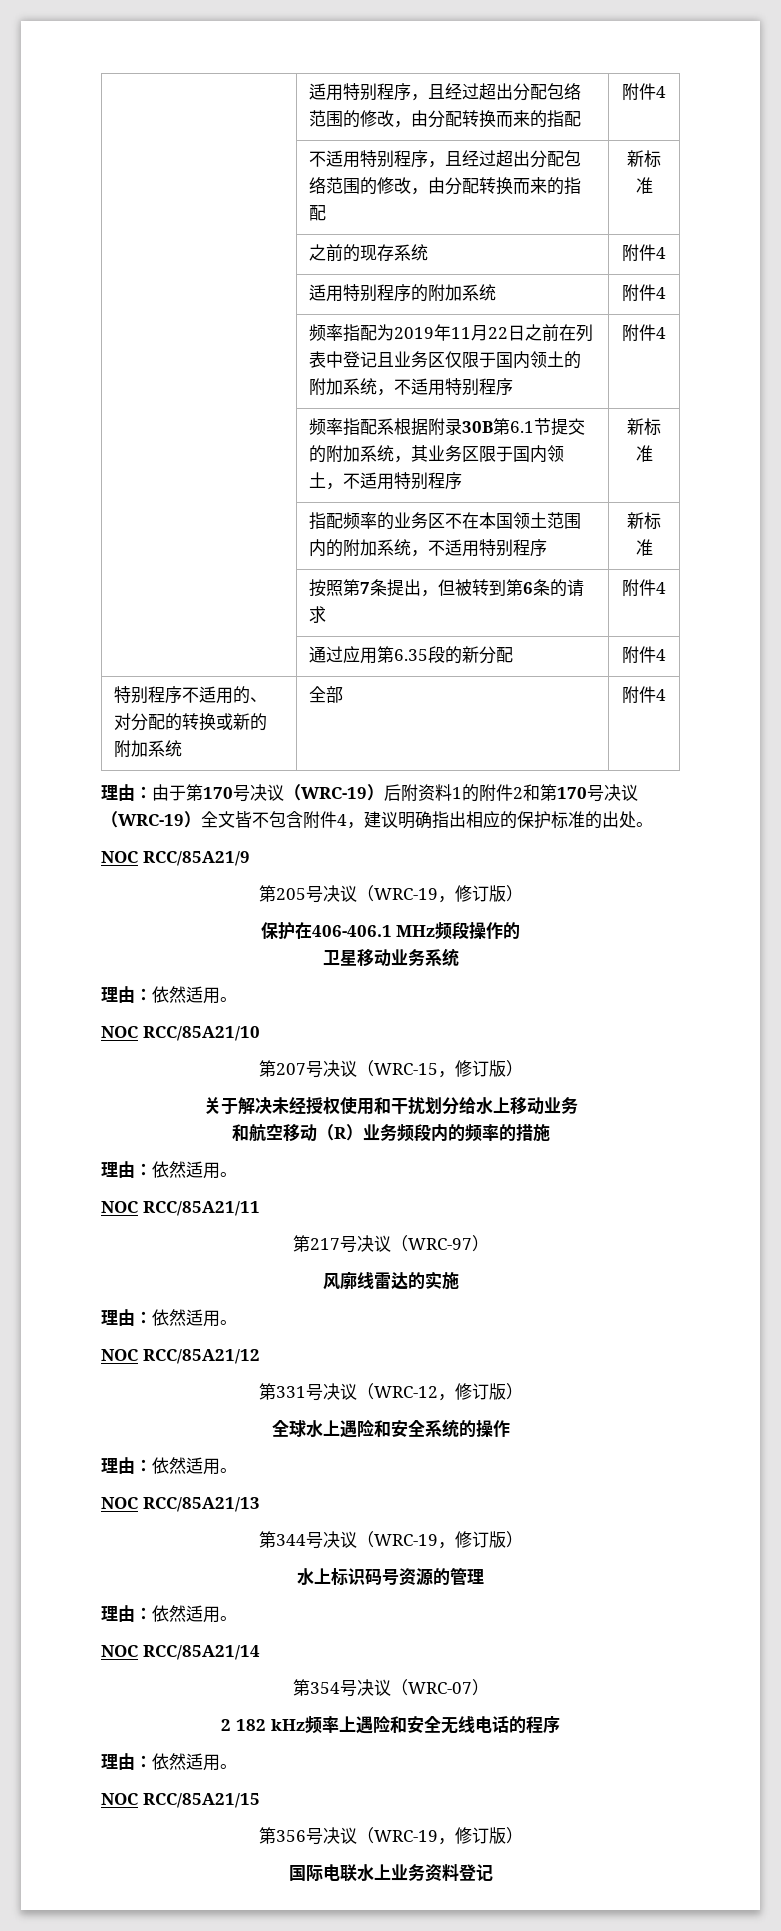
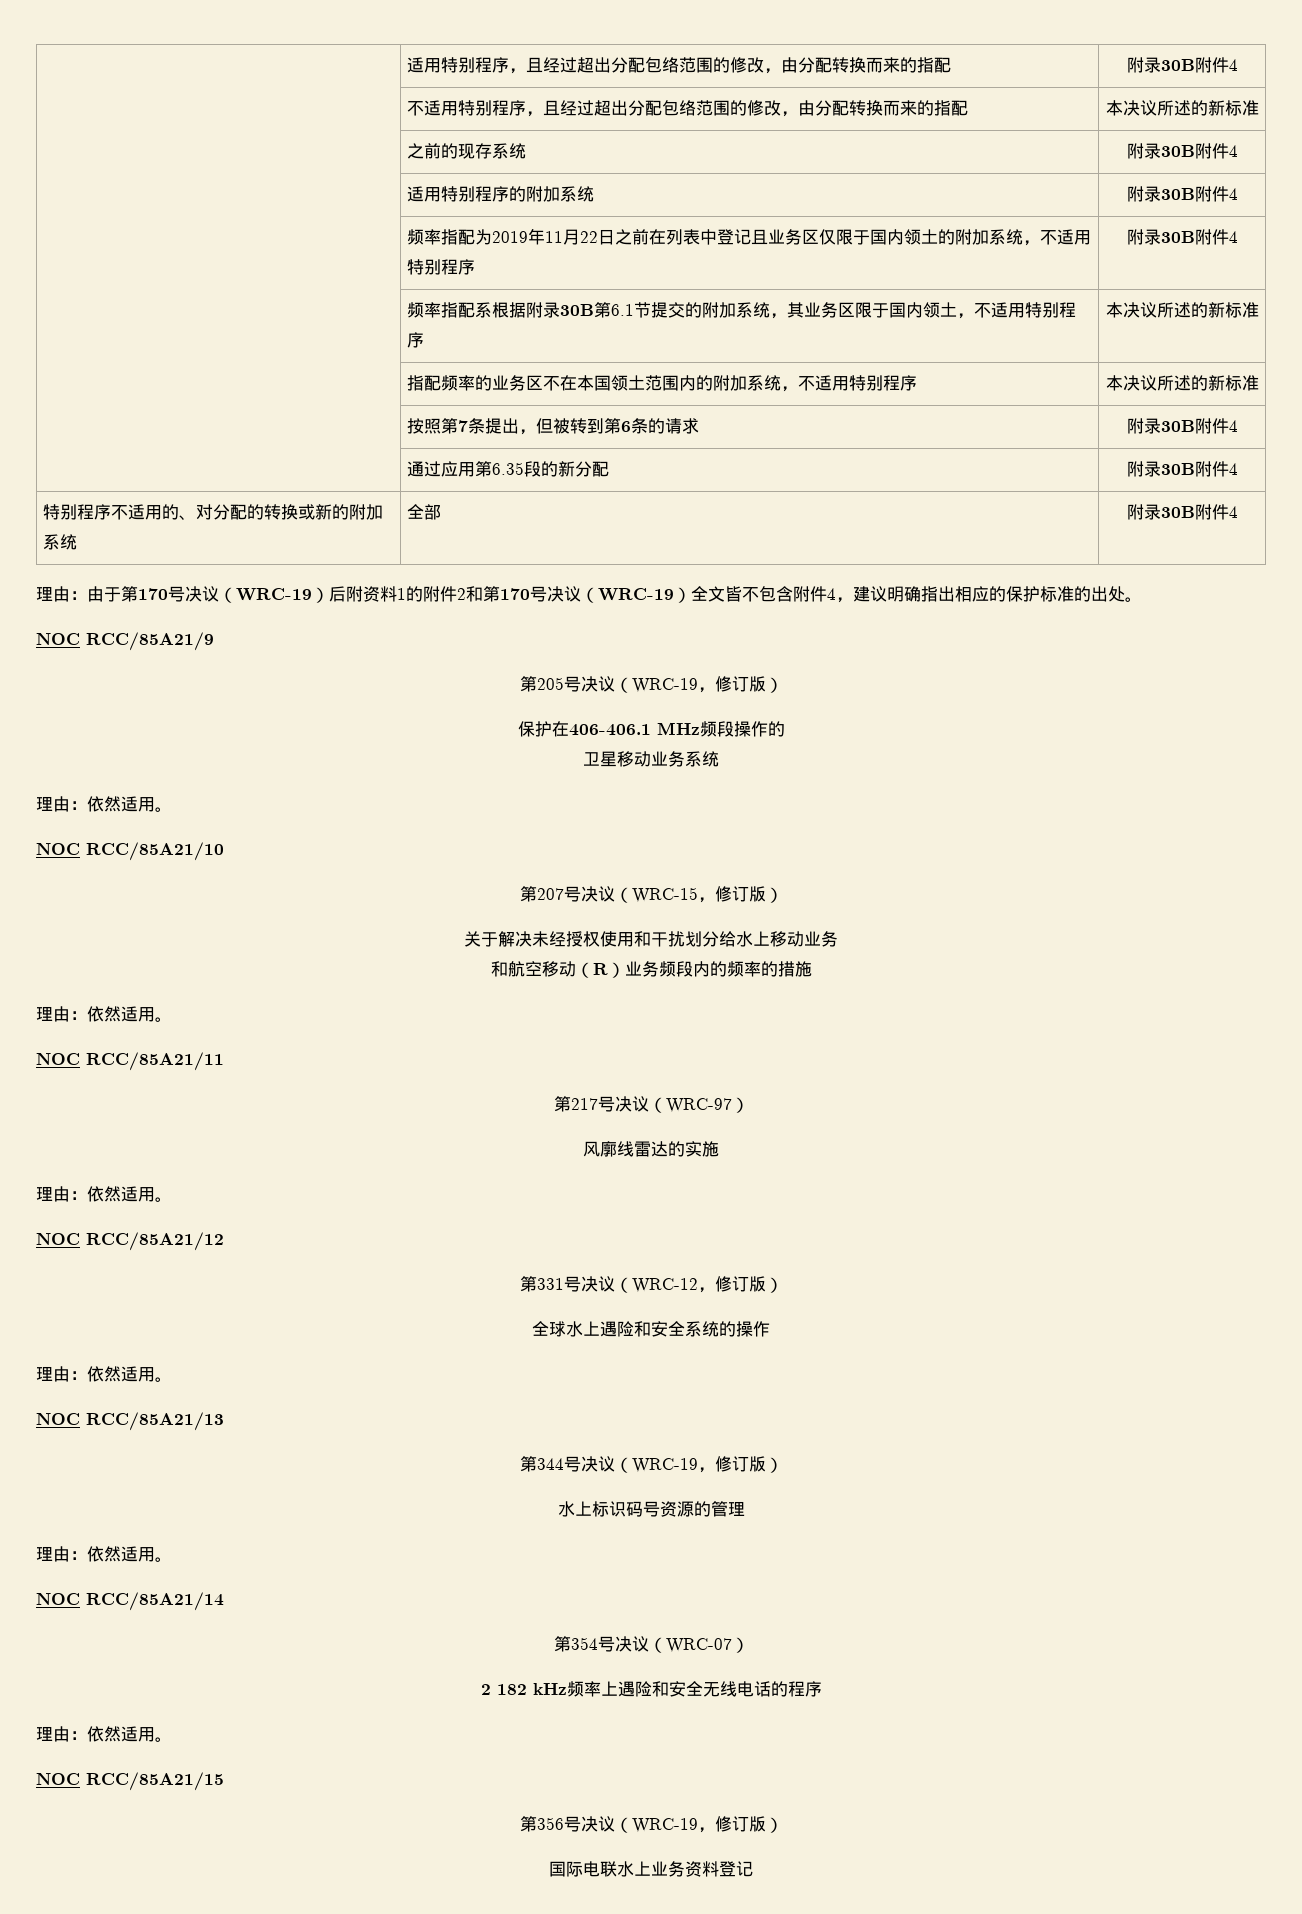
(639, 92) none -> [1143,57,1212,73] 录30B附
(327, 213) none -> [1105,100,1208,116] 本决议所述的
(639, 253) none -> [1143,143,1212,159] 录30B附
(639, 293) none -> [1143,186,1212,202] 录30B附
(639, 333) none -> [1143,229,1212,245] 录30B附
(463, 481) none -> [1105,302,1208,318] 本决议所述的
(548, 548) none -> [1105,375,1208,391] 本决议所述的
(639, 588) none -> [1143,418,1212,434] 录30B附
(639, 655) none -> [1143,461,1212,477] 录30B附
(639, 695) none -> [1143,504,1212,520] 录30B附

